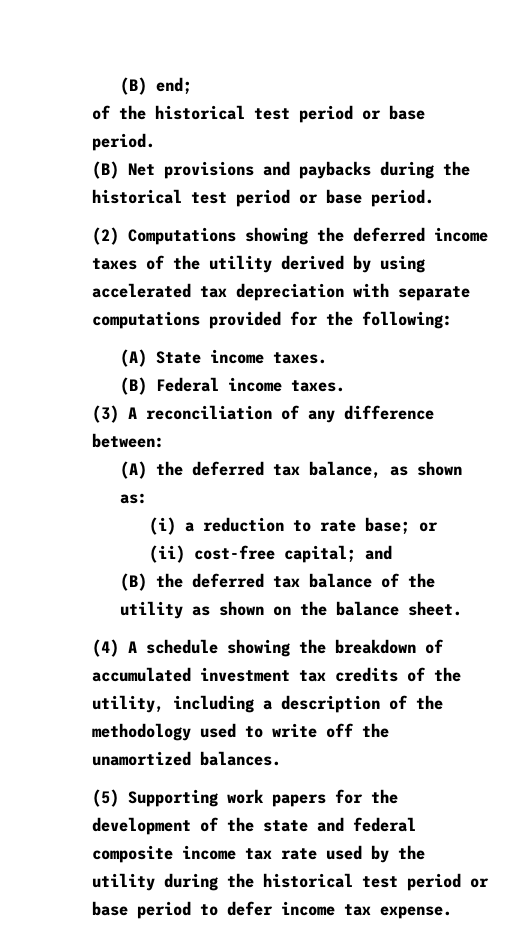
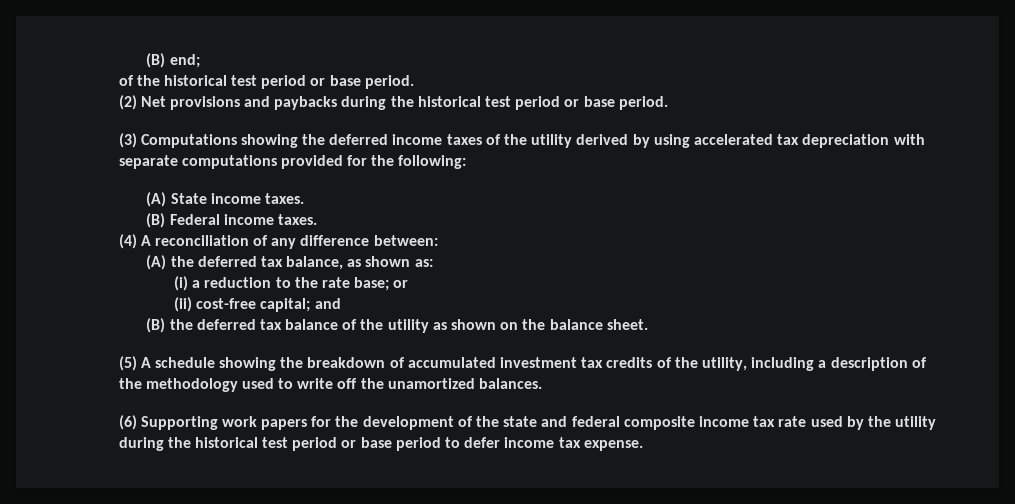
[91,161,119,179] (B) -> [118,95,137,110] (2)
[91,227,119,245] (2) -> [118,133,137,148] (3)
[91,405,119,423] (3) -> [118,234,137,249] (4)
(312, 526) none -> [294,277,318,288] the
[91,639,119,657] (4) -> [118,356,137,371] (5)
[91,789,119,807] (5) -> [118,415,137,430] (6)

